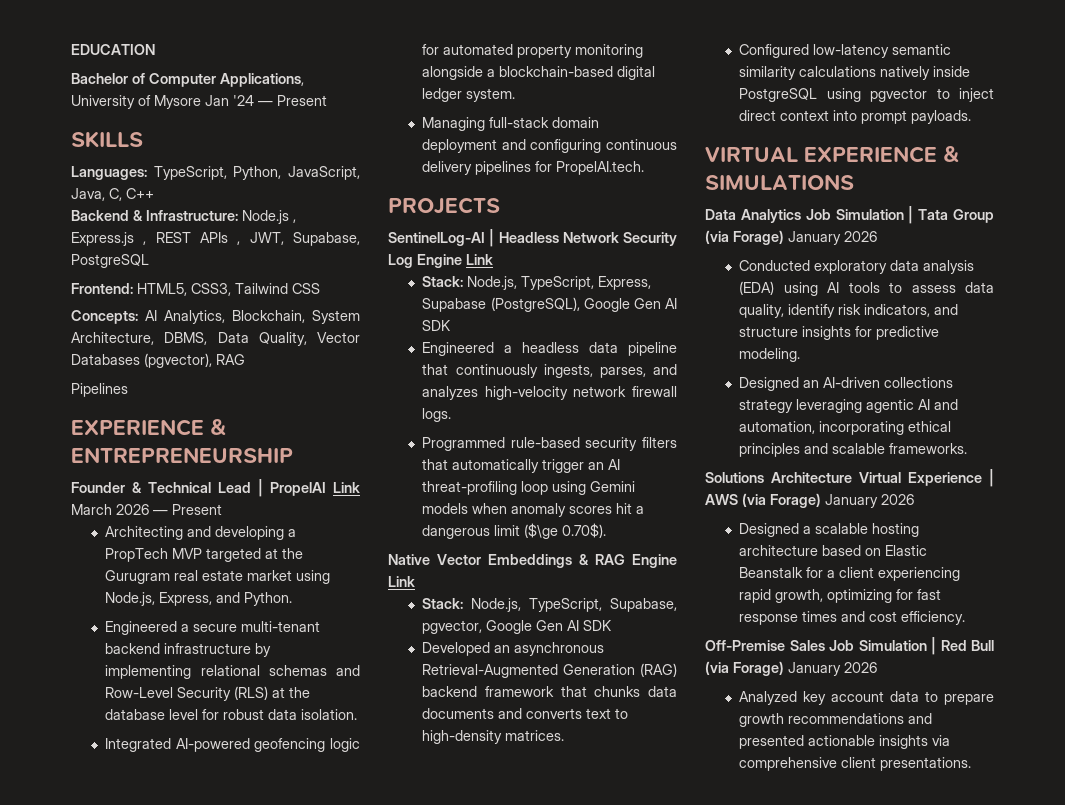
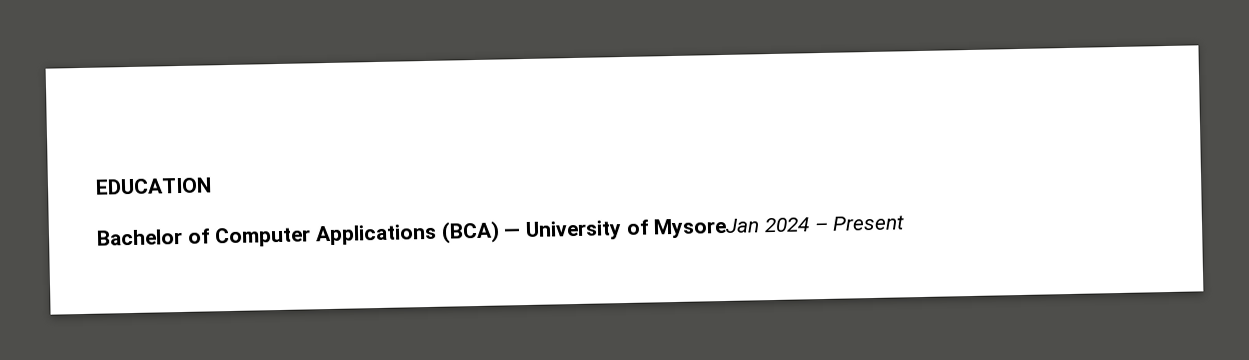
[220,73,304,87] [71,95,327,109] [71,131,143,148] [71,166,360,180] [71,188,154,201] [71,210,296,224] [71,232,360,246] [71,254,149,268] [71,283,320,296] [71,310,360,324] [71,332,360,346] [71,353,245,368] [71,383,128,397] [71,419,226,436] [71,447,293,463] [71,479,360,497] [71,504,222,515] [105,526,297,540] [105,548,304,562] [105,570,331,584] [105,592,293,606] [105,621,321,635] [105,643,272,657] [105,665,360,679] [105,686,311,701] [105,709,358,720] [105,738,360,752] [422,44,644,58] [422,66,656,80] [422,88,516,102] [422,117,600,131] [422,139,677,153] [422,161,645,175] [388,197,500,215] [388,229,677,247] [388,254,493,268] [422,276,652,290] [422,297,677,312] [422,320,452,331] [422,342,677,356] [422,364,677,378] [422,386,677,400] [422,408,452,422] [422,437,677,451] [422,459,621,473] [422,481,636,495] [422,503,645,517] [422,523,607,539] [388,554,677,568] [388,576,415,587] [422,598,677,612] [422,620,613,634] [422,642,605,656] [422,663,677,678] [422,686,677,697] [422,708,629,719] [422,730,565,744] [739,44,952,58] [739,66,971,80] [739,88,994,102] [739,110,972,124] [705,146,959,163] [705,174,854,190] [705,206,994,224] [705,230,877,245] [739,260,975,274] [739,281,994,296] [739,304,959,318] [739,326,940,340] [739,348,801,362] [739,377,954,391] [739,399,959,413] [739,421,952,435] [739,443,968,457] [705,469,994,487] [705,493,914,508] [739,523,920,537] [739,545,928,556] [739,567,961,581] [739,589,942,603] [739,611,966,625] [705,637,994,655] [705,661,877,676] [739,691,994,705] [739,713,933,727] [739,735,951,749] [739,757,972,771] Applications, University of Mysore Jan '24 — Present // SKILLS // Languages: TypeScript, Python, JavaScript, Java, C, C++ // Backend & Infrastructure: Node.js , Express.js , REST APIs , JWT, Supabase, PostgreSQL // Frontend: HTML5, CSS3, Tailwind CSS // Concepts: AI Analytics, Blockchain, System Architecture, DBMS, Data Quality, Vector Databases (pgvector), RAG // Pipelines // EXPERIENCE & ENTREPRENEURSHIP // Founder & Technical Lead | PropelAI Link March 2026 — Present // Architecting and developing a PropTech MVP targeted at the Gurugram real estate market using Node.js, Express, and Python. // Engineered a secure multi-tenant backend infrastructure by implementing relational schemas and Row-Level Security (RLS) at the database level for robust data isolation. // Integrated AI-powered geofencing logic for automated property monitoring alongside a blockchain-based digital ledger system. // Managing full-stack domain deployment and configuring continuous delivery pipelines for PropelAI.tech. // PROJECTS // SentinelLog-AI | Headless Network Security Log Engine Link // Stack: Node.js, TypeScript, Express, Supabase (PostgreSQL), Google Gen AI SDK // Engineered a headless data pipeline that continuously ingests, parses, and analyzes high-velocity network firewall logs. // Programmed rule-based security filters that automatically trigger an AI threat-profiling loop using Gemini models when anomaly scores hit a dangerous limit ($\ge 0.70$). // Native Vector Embeddings & RAG Engine Link // Stack: Node.js, TypeScript, Supabase, pgvector, Google Gen AI SDK // Developed an asynchronous Retrieval-Augmented Generation (RAG) backend framework that chunks data documents and converts text to high-density matrices. // Configured low-latency semantic similarity calculations natively inside PostgreSQL using pgvector to inject direct context into prompt payloads. // VIRTUAL EXPERIENCE & SIMULATIONS // Data Analytics Job Simulation | Tata Group (via Forage) January 2026 // Conducted exploratory data analysis (EDA) using AI tools to assess data quality, identify risk indicators, and structure insights for predictive modeling. // Designed an AI-driven collections strategy leveraging agentic AI and automation, incorporating ethical principles and scalable frameworks. // Solutions Architecture Virtual Experience | AWS (via Forage) January 2026 // Designed a scalable hosting architecture based on Elastic Beanstalk for a client experiencing rapid growth, optimizing for fast response times and cost efficiency. // Off-Premise Sales Job Simulation | Red Bull (via Forage) January 2026 // Analyzed key account data to prepare growth recommendations and presented actionable insights via comprehensive client presentations. -> [315,215,906,246] Applications (BCA) — University of MysoreJan 2024 – Present

